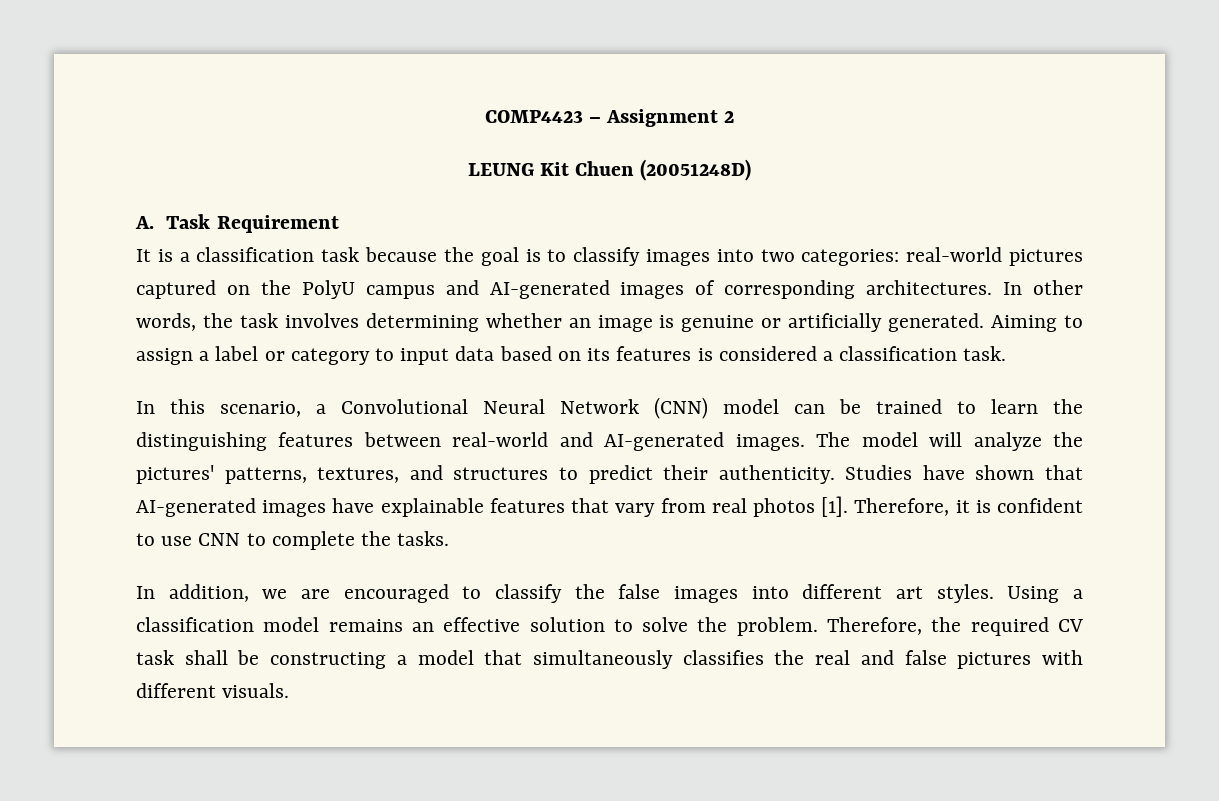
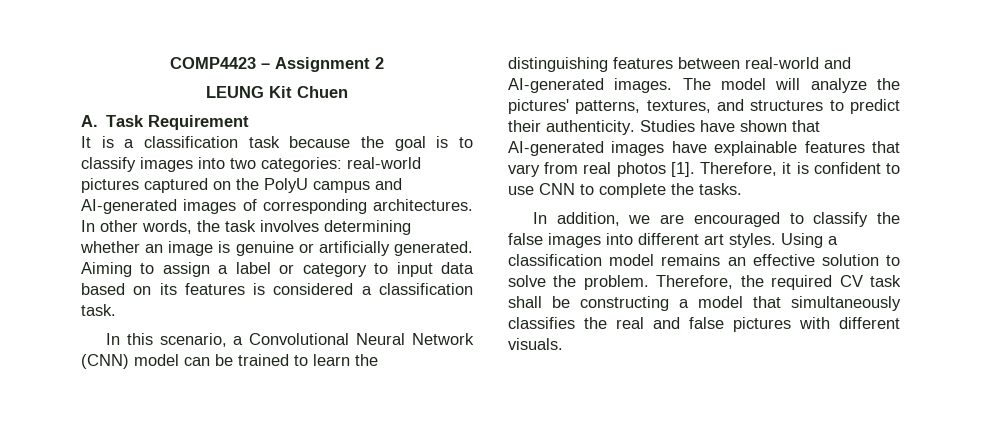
[640,159,752,181] (20051248D) -> (348, 92) none

